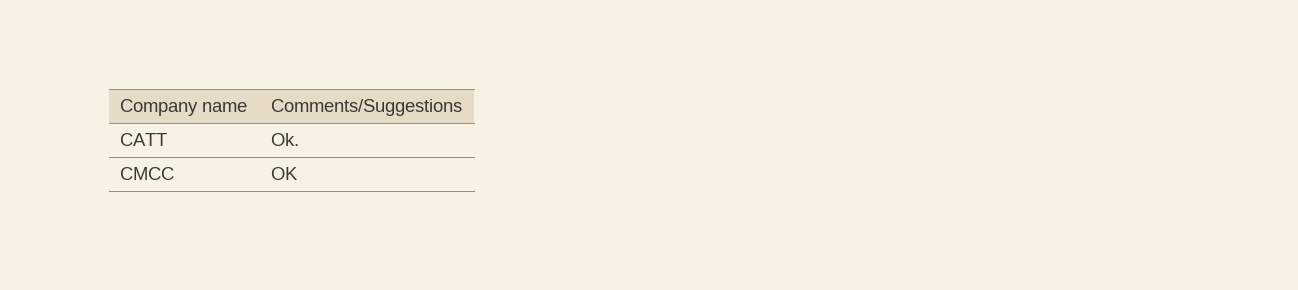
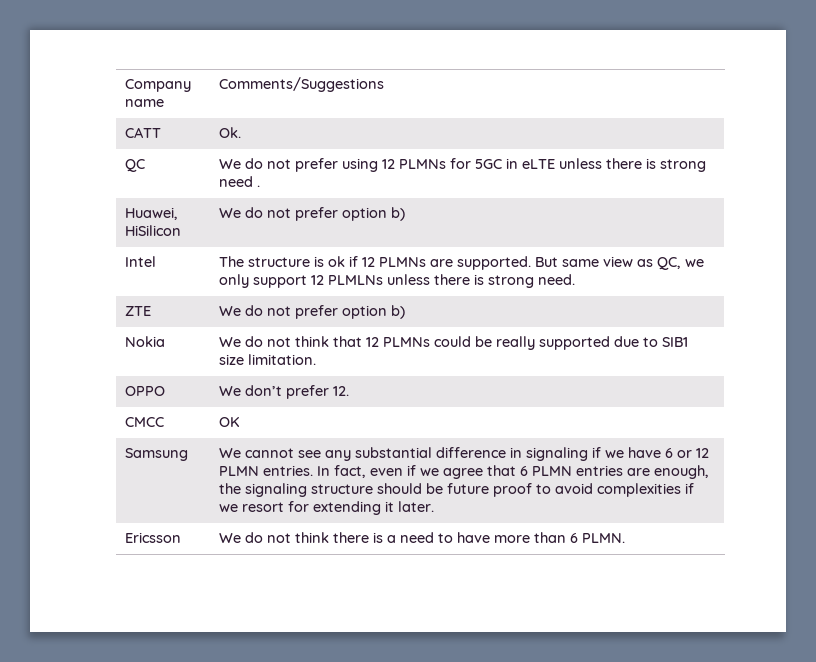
[119,167,174,180] [270,167,298,180] CMCC | OK -> [125,159,146,172] [219,158,707,172] [219,176,261,187] [125,207,179,220] [125,225,182,236] [219,207,406,221] [125,256,157,267] [219,256,705,270] [219,274,576,288] [125,306,152,316] [219,305,406,319] [125,336,166,347] [219,336,689,350] [219,354,317,365] [125,386,166,396] [219,385,350,399] [125,417,165,427] [219,417,241,427] [125,448,189,461] [219,447,710,461] [219,465,710,479] [219,483,695,497] [219,501,435,515] [125,532,182,543] [219,532,626,543] QC | We do not prefer using 12 PLMNs for 5GC in eLTE unless there is strong need . // Huawei, HiSilicon | We do not prefer option b) // Intel | The structure is ok if 12 PLMNs are supported. But same view as QC, we only support 12 PLMLNs unless there is strong need. // ZTE | We do not prefer option b) // Nokia | We do not think that 12 PLMNs could be really supported due to SIB1 size limitation. // OPPO | We don’t prefer 12. // CMCC | OK // Samsung | We cannot see any substantial difference in signaling if we have 6 or 12 PLMN entries. In fact, even if we agree that 6 PLMN entries are enough, the signaling structure should be future proof to avoid complexities if we resort for extending it later. // Ericsson | We do not think there is a need to have more than 6 PLMN.

